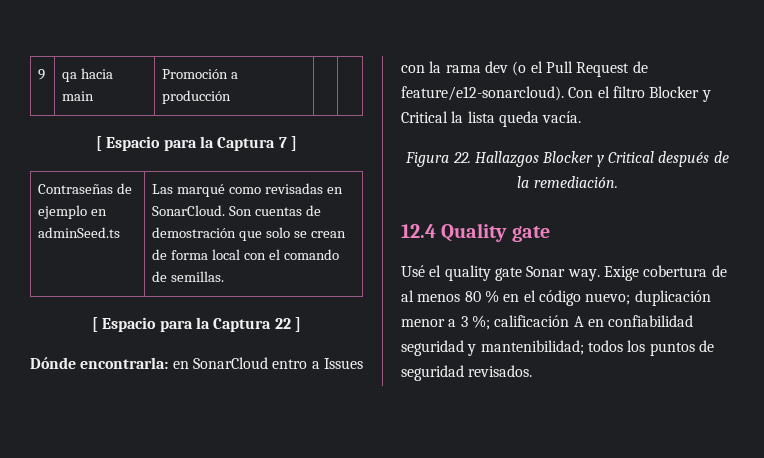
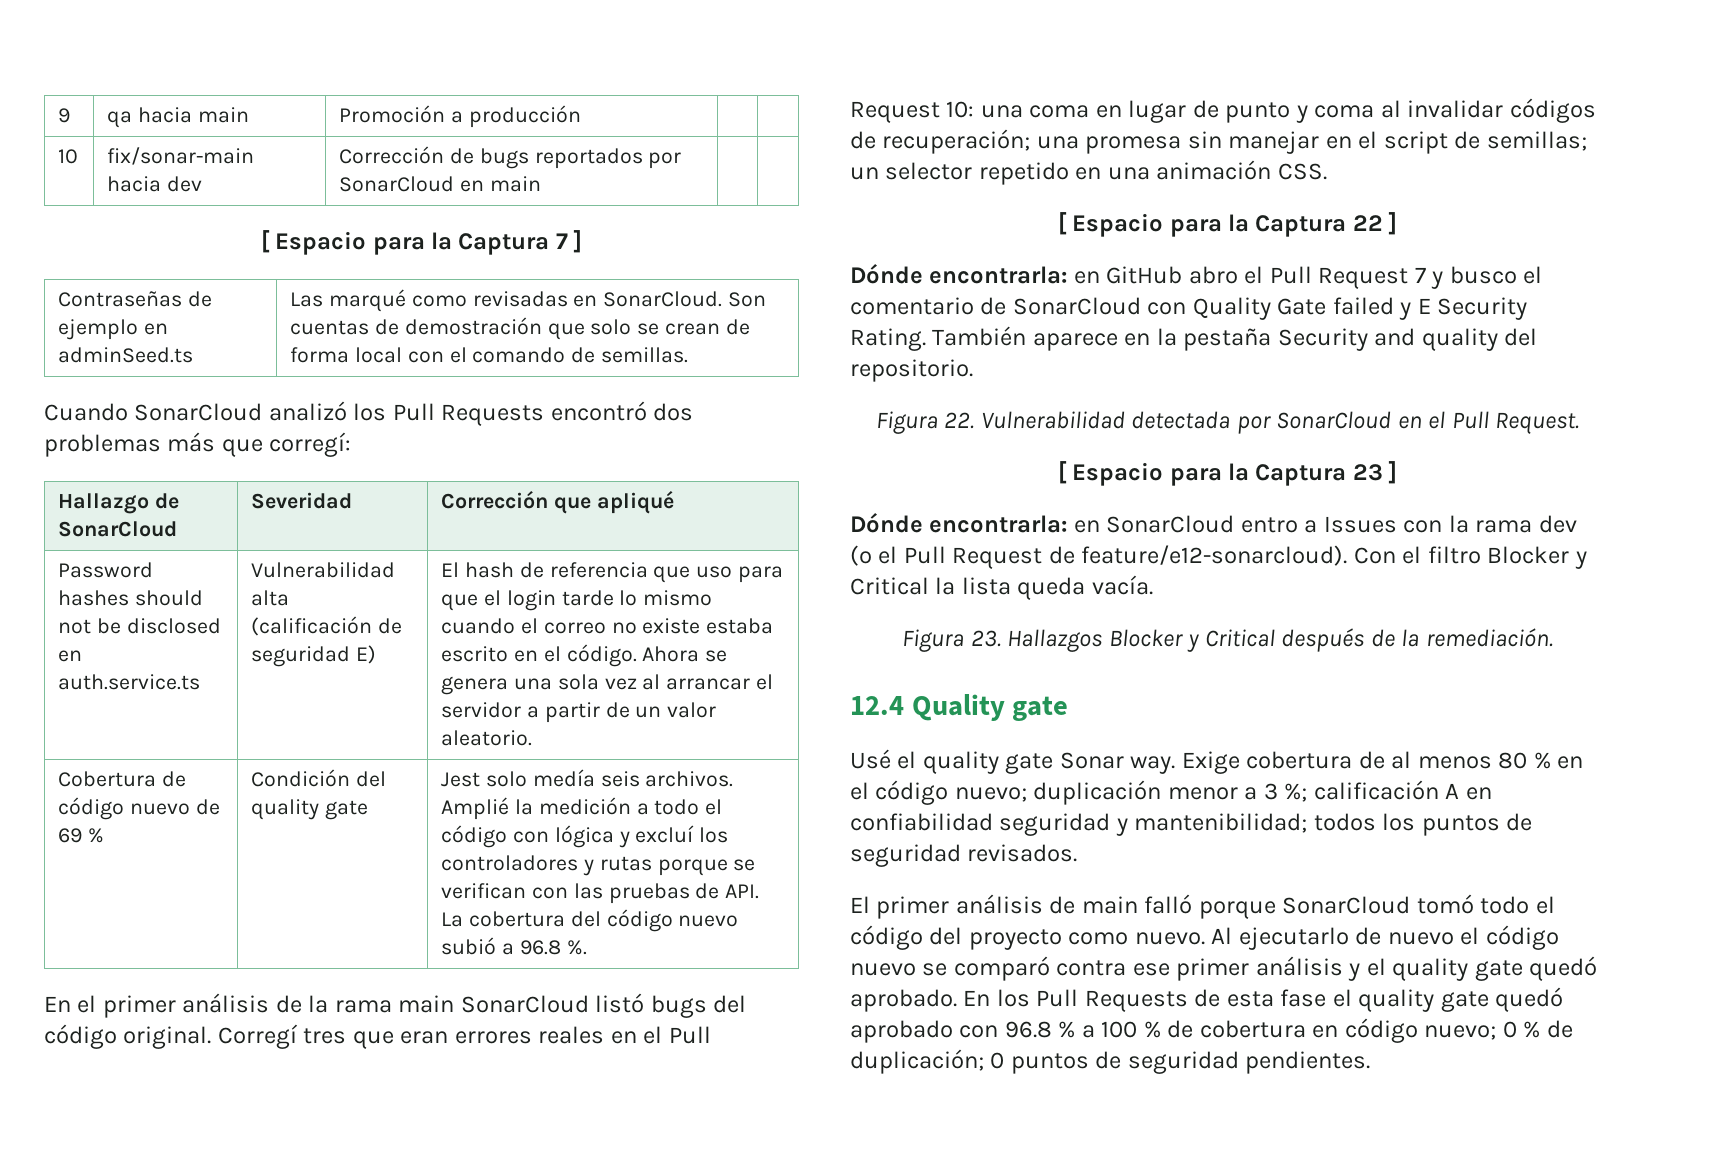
(232, 97) none -> [58,149,79,164] [107,147,255,165] [107,176,203,192] [339,146,682,169] [339,176,541,192] // 10 | fix/sonar-main hacia dev | Corrección de bugs reportados por SonarCloud en main | |
(225, 276) none -> [44,401,694,426] [44,432,352,457] [58,493,180,514] [58,521,178,537] [251,492,353,509] [441,491,674,514] [58,562,154,578] [58,590,204,606] [58,618,221,634] [58,650,83,662] [58,674,201,690] [251,562,396,578] [251,590,290,606] [251,616,403,636] [251,645,377,667] [441,562,784,583] [441,590,713,611] [441,618,774,634] [441,644,728,667] [441,674,774,695] [441,702,717,723] [441,730,533,746] [58,771,187,787] [58,797,220,820] [58,828,105,843] [251,769,387,787] [251,799,369,820] [441,769,734,787] [441,797,723,820] [441,825,729,848] [441,855,756,876] [441,883,760,904] [441,909,739,932] [441,937,587,955] [44,993,747,1018] [44,1024,711,1049] [850,98,1596,123] [850,129,1587,154] [850,160,1327,185] // Cuando SonarCloud analizó los Pull Requests encontró dos problemas más que corregí: // Hallazgo de SonarCloud | Severidad | Corrección que apliqué // Password hashes should not be disclosed en auth.service.ts | Vulnerabilidad alta (calificación de seguridad E) | El hash de referencia que uso para que el login tarde lo mismo cuando el correo no existe estaba escrito en el código. Ahora se genera una sola vez al arrancar el servidor a partir de un valor aleatorio. // Cobertura de código nuevo de 69 % | Condición del quality gate | Jest solo medía seis archivos. Amplié la medición a todo el código con lógica y excluí los controladores y rutas porque se verifican con las pruebas de API. La cobertura del código nuevo subió a 96.8 %. // En el primer análisis de la rama main SonarCloud listó bugs del código original. Corregí tres que eran errores reales en el Pull Request 10: una coma en lugar de punto y coma al invalidar códigos de recuperación; una promesa sin manejar en el script de semillas; un selector repetido en una animación CSS.
(301, 324) none -> [850,264,1543,289] [850,297,1528,320] [850,326,1538,351] [850,359,973,382] [875,411,1580,434] [1057,461,1398,486] // Dónde encontrarla: en GitHub abro el Pull Request 7 y busco el comentario de SonarCloud con Quality Gate failed y E Security Rating. También aparece en la pestaña Security and quality del repositorio. // Figura 22. Vulnerabilidad detectada por SonarCloud en el Pull Request. // [ Espacio para la Captura 23 ]
[452,152,471,163] 22. -> [970,630,1001,647] 23.
(533, 371) none -> [850,894,1555,919] [850,925,1559,950] [850,956,1598,981] [850,987,1564,1012] [850,1018,1573,1043] [850,1049,1371,1074] // El primer análisis de main falló porque SonarCloud tomó todo el código del proyecto como nuevo. Al ejecutarlo de nuevo el código nuevo se comparó contra ese primer análisis y el quality gate quedó aprobado. En los Pull Requests de esta fase el quality gate quedó aprobado con 96.8 % a 100 % de cobertura en código nuevo; 0 % de duplicación; 0 puntos de seguridad pendientes.

